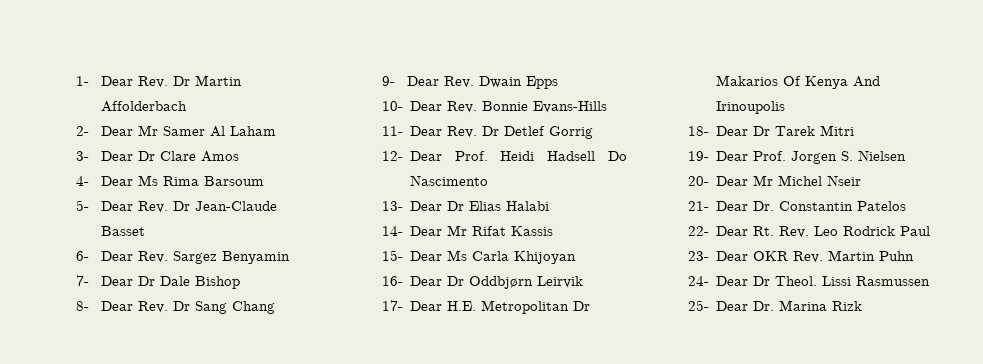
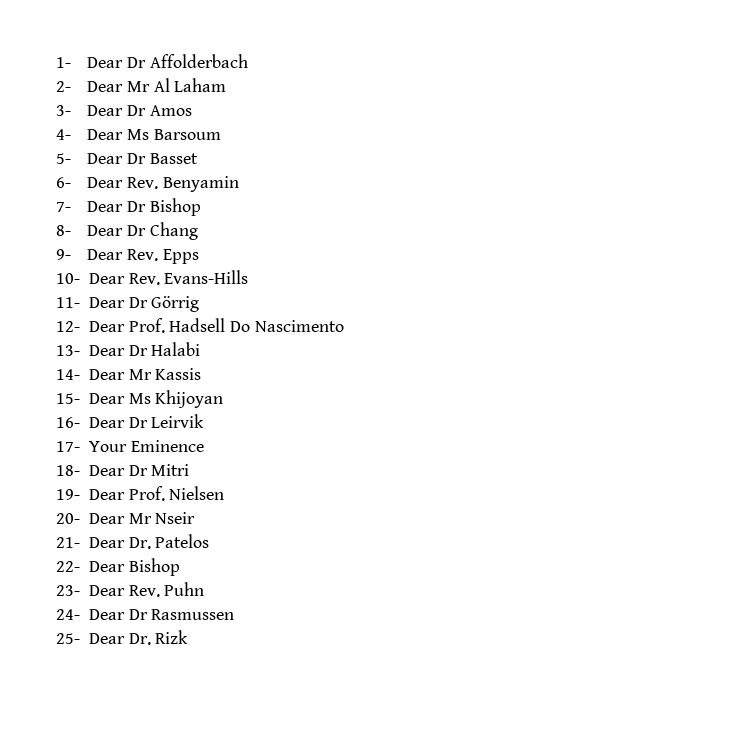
[138,75,243,88] Rev. Dr Martin -> [126,57,146,68] Dr
[163,126,206,136] Samer -> (150, 86) none
[160,151,197,161] Clare -> (146, 110) none
[163,176,200,186] Rima -> (149, 134) none
[138,201,278,213] Rev. Dr Jean-Claude -> [126,153,146,164] Dr
[173,251,218,264] Sargez -> (158, 183) none
[160,276,191,286] Dale -> (146, 206) none
[138,301,228,314] Rev. Dr Sang -> [126,225,146,236] Dr
[479,76,523,88] Dwain -> (158, 255) none
[481,101,528,111] Bonnie -> (160, 279) none
[446,126,593,139] Rev. Dr Detlef Gorrig -> [128,296,200,312] Dr Görrig
[500,151,535,161] Heidi -> (165, 325) none
[468,201,501,211] Elias -> (148, 350) none
[471,226,506,236] Rifat -> (152, 374) none
[471,251,509,261] Carla -> (151, 398) none
[468,276,533,289] Oddbjørn -> (148, 422) none
[409,300,590,314] [715,75,880,89] [715,101,785,114] Dear H.E. Metropolitan Dr Makarios Of Kenya And Irinoupolis -> [88,440,204,452] Your Eminence
[774,126,815,136] Tarek -> (148, 470) none
[790,151,853,164] Jorgen S. -> (165, 493) none
[777,175,822,186] Michel -> (152, 518) none
[778,201,853,211] Constantin -> (151, 543) none
[752,226,930,238] Rt. Rev. Leo Rodrick Paul -> [128,558,180,576] Bishop
[752,250,875,263] OKR Rev. Martin -> [128,585,160,597] Rev.
[774,276,851,286] Theol. Lissi -> (148, 614) none
[778,300,827,311] Marina -> (151, 639) none

